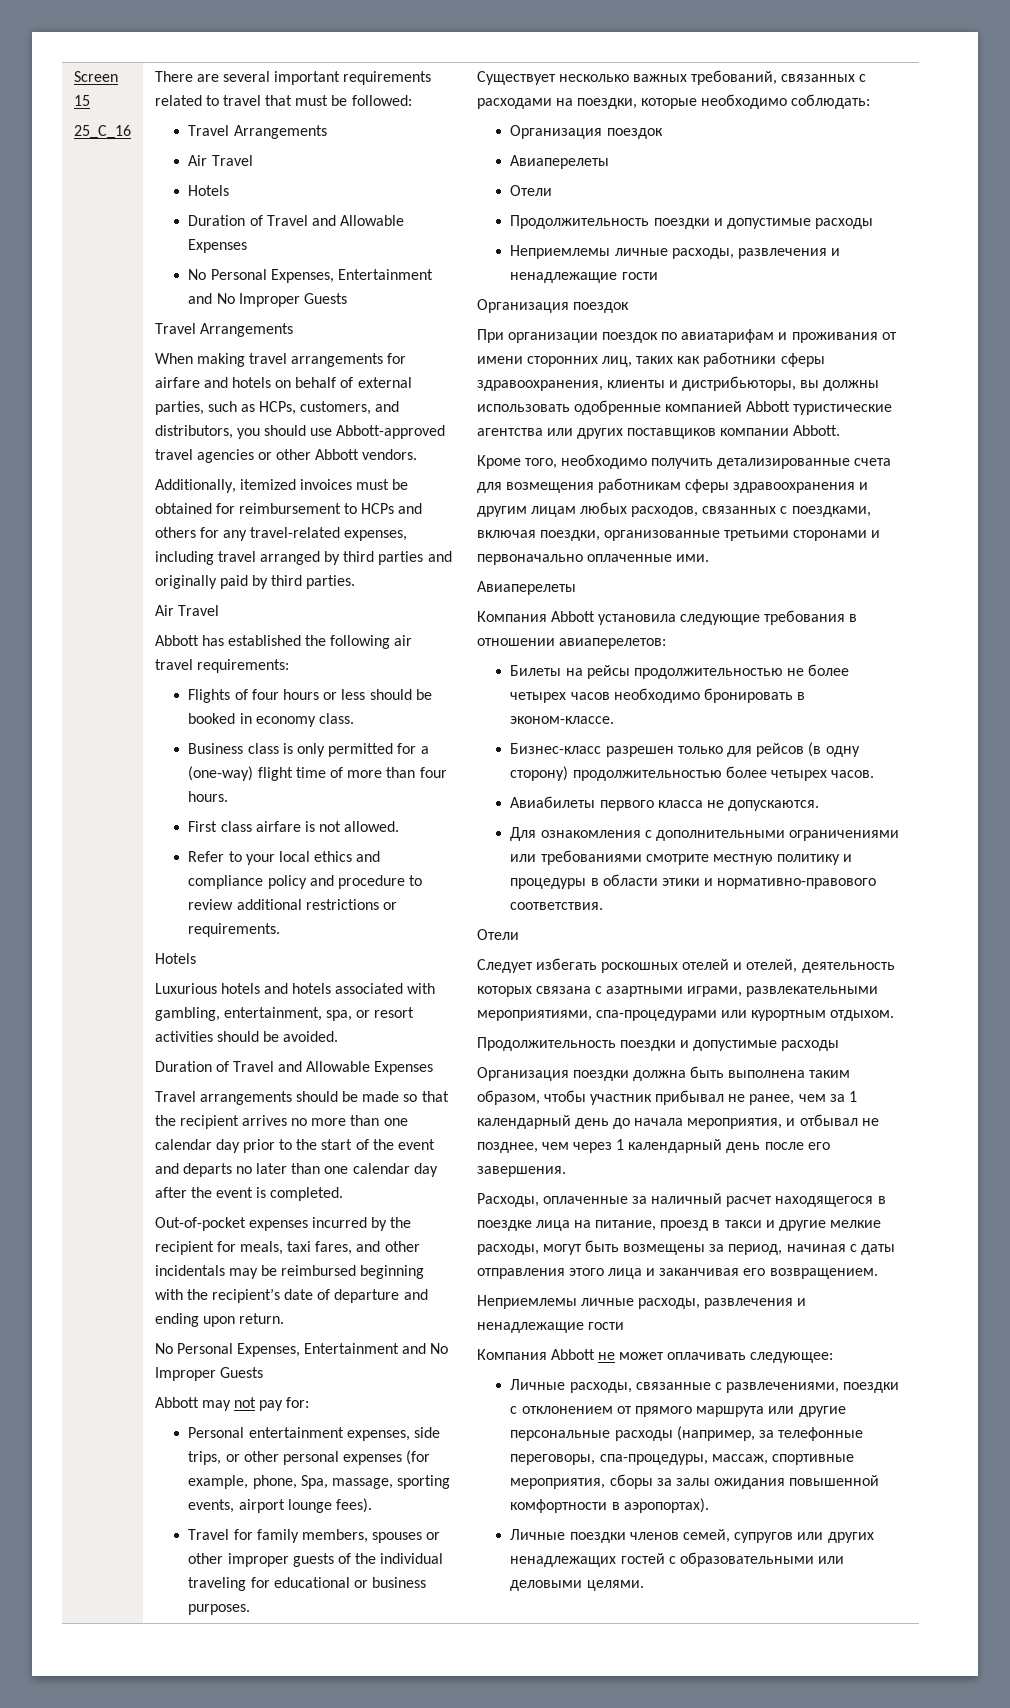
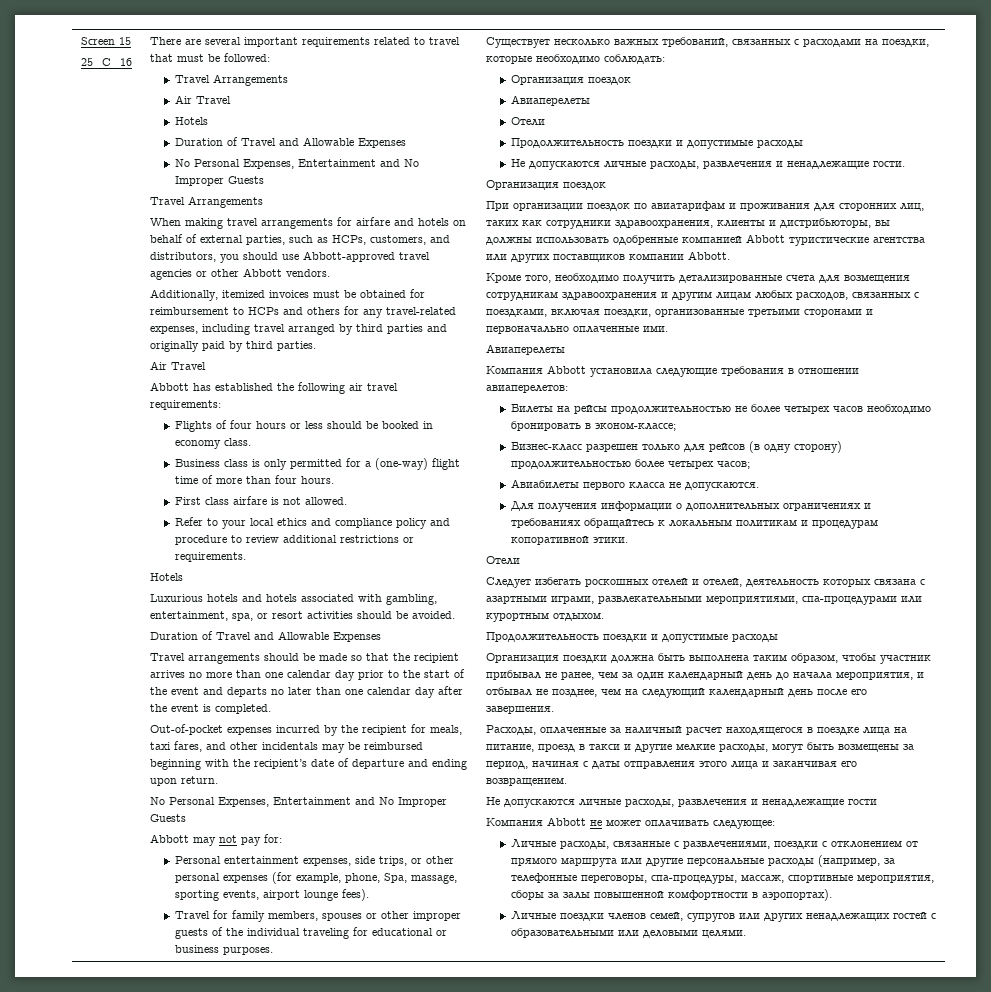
[510,245,841,259] [510,272,658,283] Неприемлемы личные расходы, развлечения и ненадлежащие гости -> [510,159,905,170] Не допускаются личные расходы, развлечения и ненадлежащие гости.
[881,332,897,340] [476,356,523,364] от имени -> [813,203,835,211] для
[703,352,825,367] работники сферы -> [545,220,611,229] сотрудники
[597,478,730,493] работникам сферы -> [485,291,558,301] сотрудникам
[510,716,615,724] эконом-классе. -> [594,422,676,431] эконом-классе;
[831,770,875,778] часов. -> [716,461,750,469] часов;
[540,830,900,841] [510,850,853,865] [510,874,877,889] [510,902,604,910] ознакомления с дополнительными ограничениями или требованиями смотрите местную политику и процедуры в области этики и нормативно-правового соответствия. -> [537,501,871,512] [510,518,878,529] [510,536,628,545] получения информации о дополнительных ограничениях и требованиях обращайтесь к локальным политикам и процедурам копоративной этики.
[848,1091,857,1102] 1 -> [636,672,664,680] один
[572,1139,625,1153] через 1 -> [624,688,705,698] на следующий
[476,1295,577,1309] Неприемлемы -> [485,797,575,808] Не допускаются
[714,1478,786,1489] ожидания -> (590, 895) none

